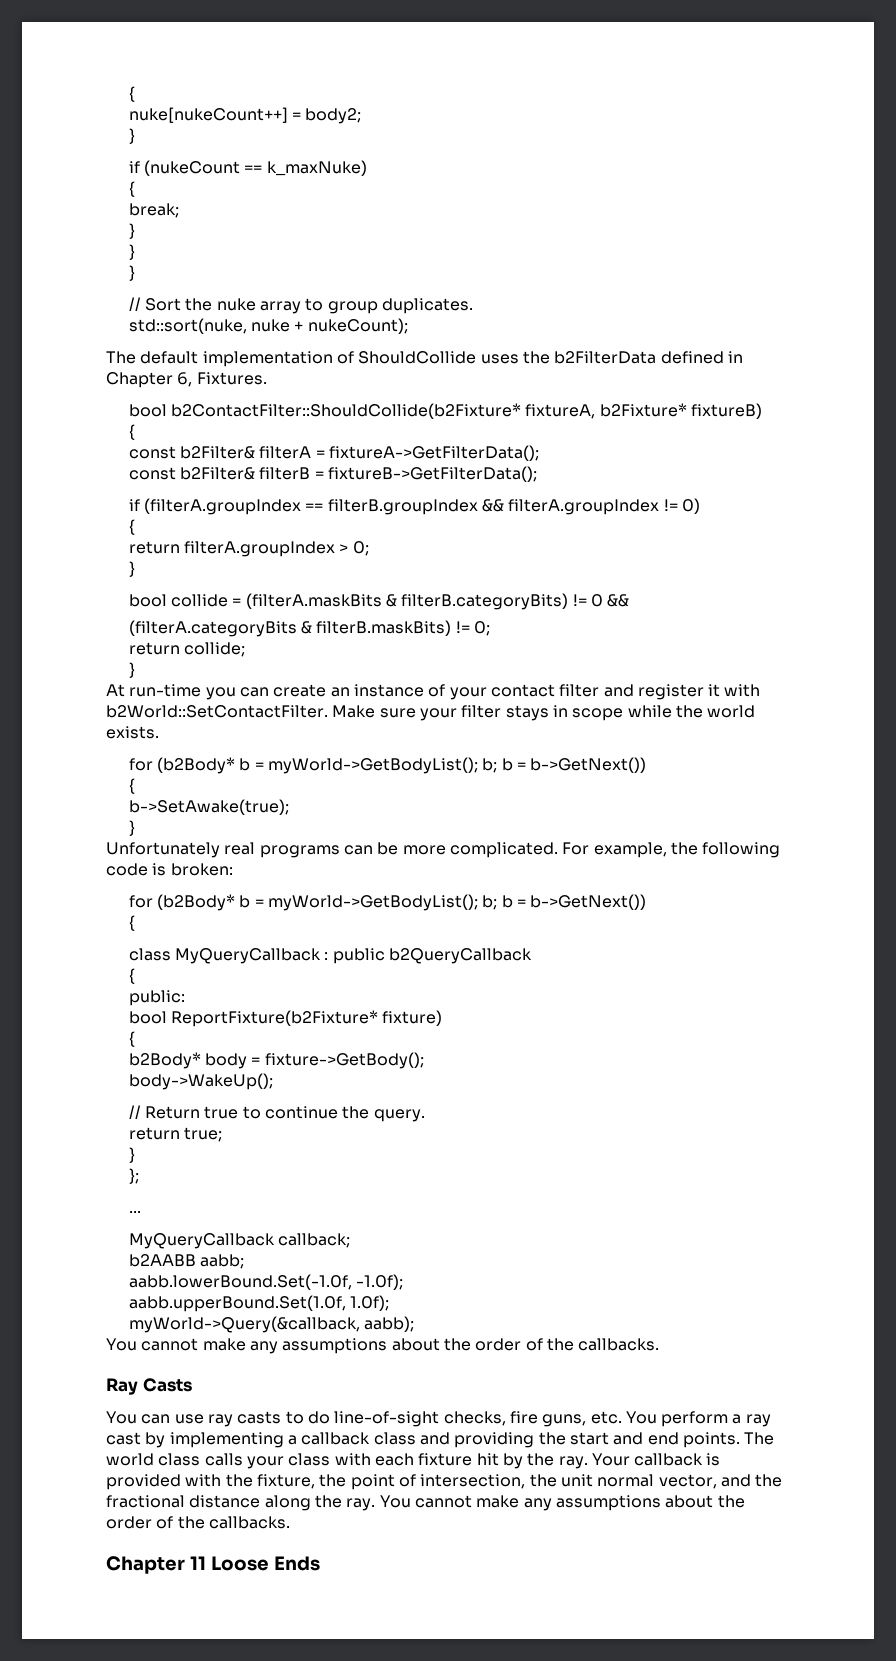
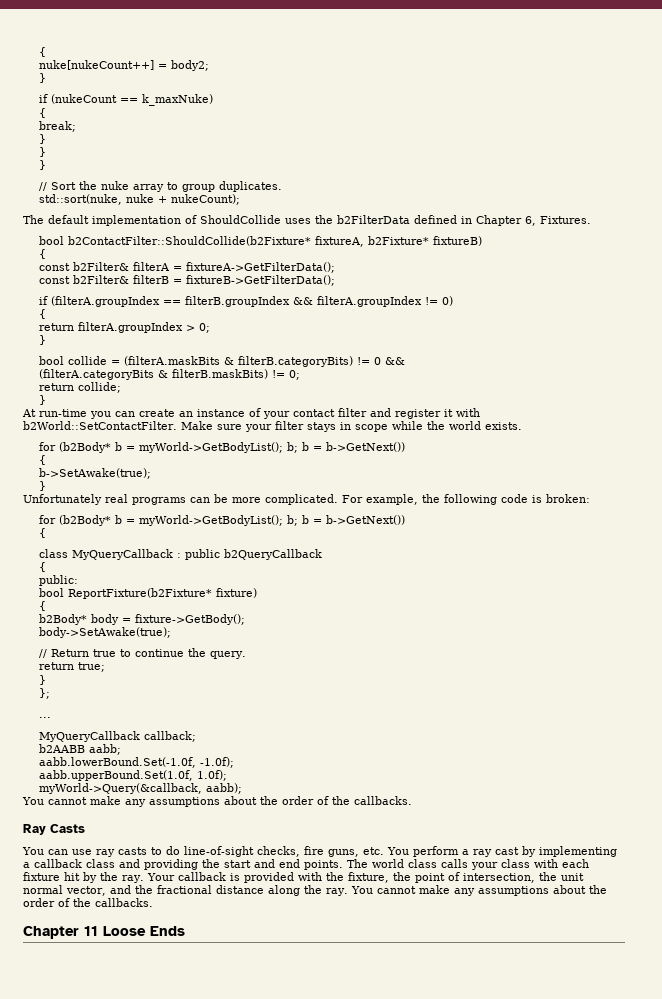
[128,1073,273,1090] body->WakeUp(); -> [39,627,172,638] body->SetAwake(true);

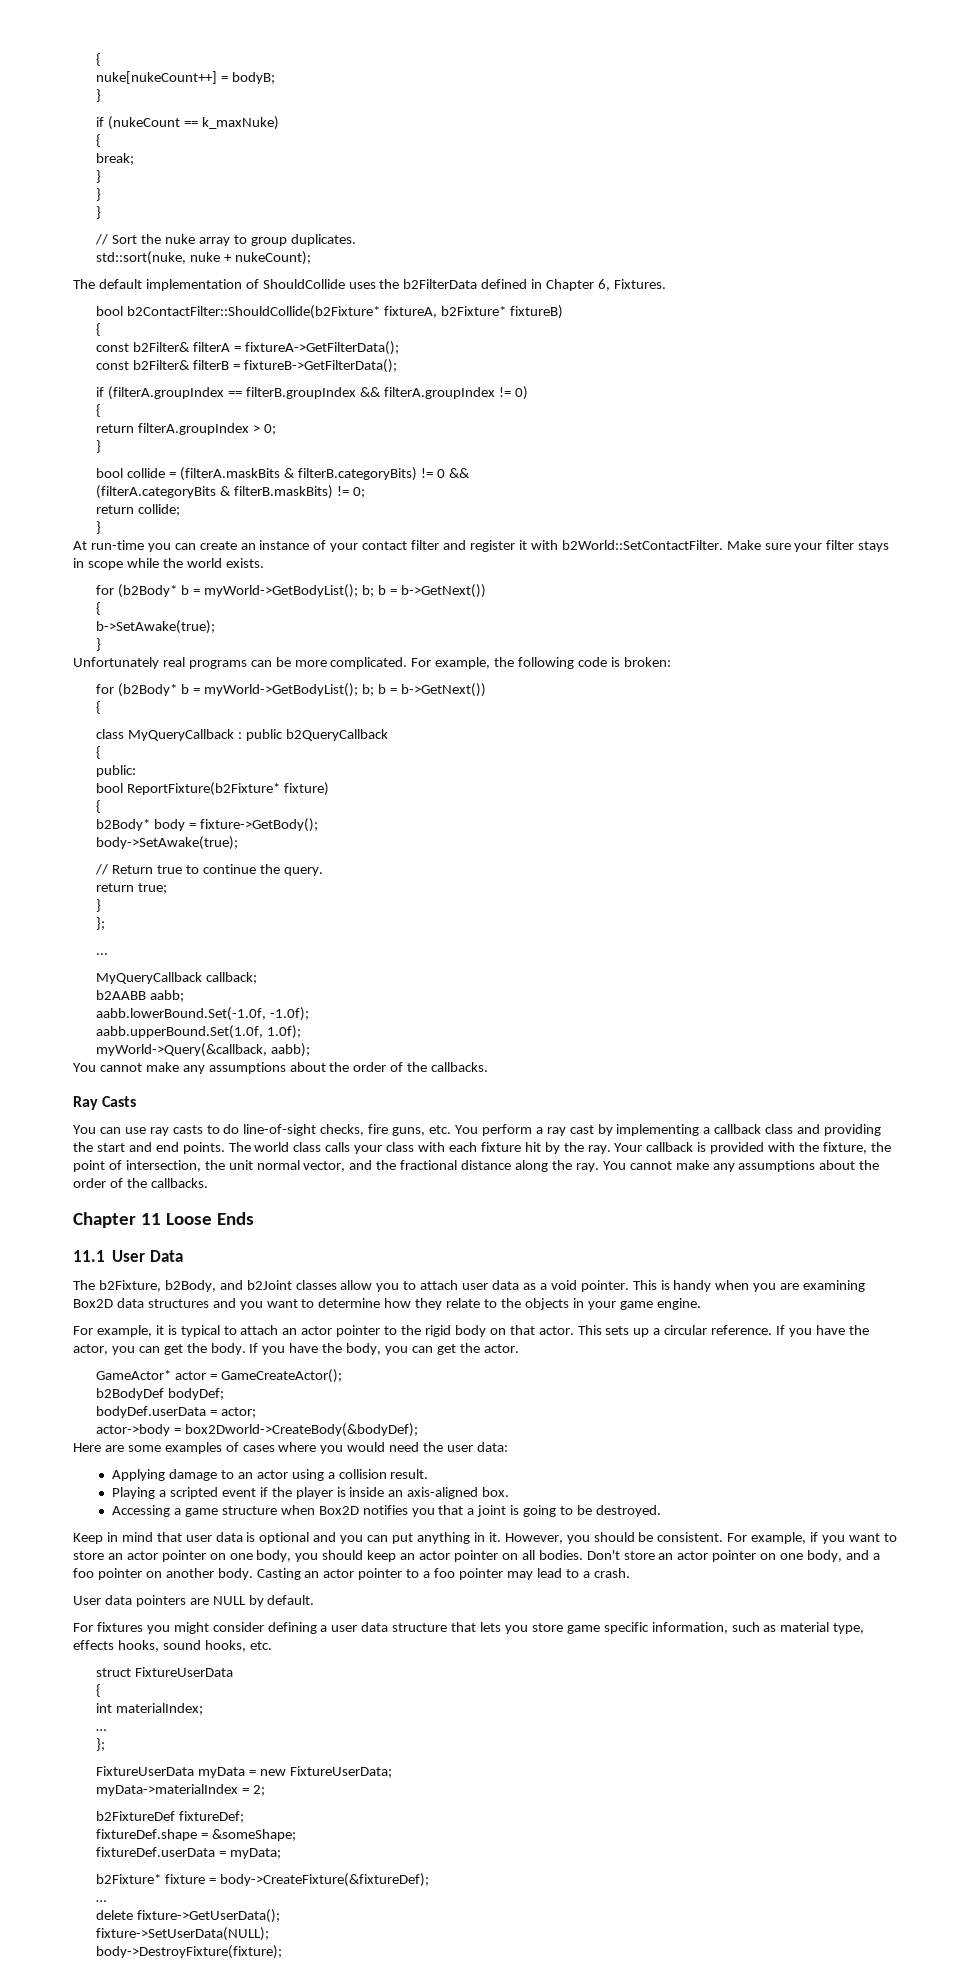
[171,60,210,71] body2; -> [232,72,276,84] bodyB;
(185, 931) none -> [73,1250,183,1262] [73,1280,866,1292] [73,1298,701,1310] [73,1325,869,1337] [73,1343,519,1355] [96,1369,342,1383] [96,1388,225,1400] [96,1406,257,1418] [96,1423,419,1437] [73,1442,508,1454] [112,1469,429,1481] [112,1487,510,1499] [112,1505,661,1517] [73,1532,897,1544] [73,1550,880,1562] [73,1568,630,1580] [73,1595,315,1607] [73,1622,865,1634] [73,1640,272,1652] [96,1667,234,1677] [96,1684,102,1697] [96,1703,204,1715] [96,1729,107,1731] [96,1738,106,1751] [96,1766,392,1778] [96,1784,266,1796] [96,1811,245,1823] [96,1829,297,1841] [96,1847,282,1859] [96,1873,429,1887] [96,1900,107,1902] [96,1909,281,1923] [96,1927,270,1941] [96,1945,283,1959] // 11.1 User Data // The b2Fixture, b2Body, and b2Joint classes allow you to attach user data as a void pointer. This is handy when you are examining Box2D data structures and you want to determine how they relate to the objects in your game engine. // For example, it is typical to attach an actor pointer to the rigid body on that actor. This sets up a circular reference. If you have the actor, you can get the body. If you have the body, you can get the actor. // GameActor* actor = GameCreateActor(); // b2BodyDef bodyDef; // bodyDef.userData = actor; // actor->body = box2Dworld->CreateBody(&bodyDef); // Here are some examples of cases where you would need the user data: // Applying damage to an actor using a collision result. // Playing a scripted event if the player is inside an axis-aligned box. // Accessing a game structure when Box2D notifies you that a joint is going to be destroyed. // Keep in mind that user data is optional and you can put anything in it. However, you should be consistent. For example, if you want to store an actor pointer on one body, you should keep an actor pointer on all bodies. Don't store an actor pointer on one body, and a foo pointer on another body. Casting an actor pointer to a foo pointer may lead to a crash. // User data pointers are NULL by default. // For fixtures you might consider defining a user data structure that lets you store game specific information, such as material type, effects hooks, sound hooks, etc. // struct FixtureUserData // { // int materialIndex; // … // }; // FixtureUserData myData = new FixtureUserData; // myData->materialIndex = 2; // b2FixtureDef fixtureDef; // fixtureDef.shape = &someShape; // fixtureDef.userData = myData; // b2Fixture* fixture = body->CreateFixture(&fixtureDef); // … // delete fixture->GetUserData(); // fixture->SetUserData(NULL); // body->DestroyFixture(fixture);

